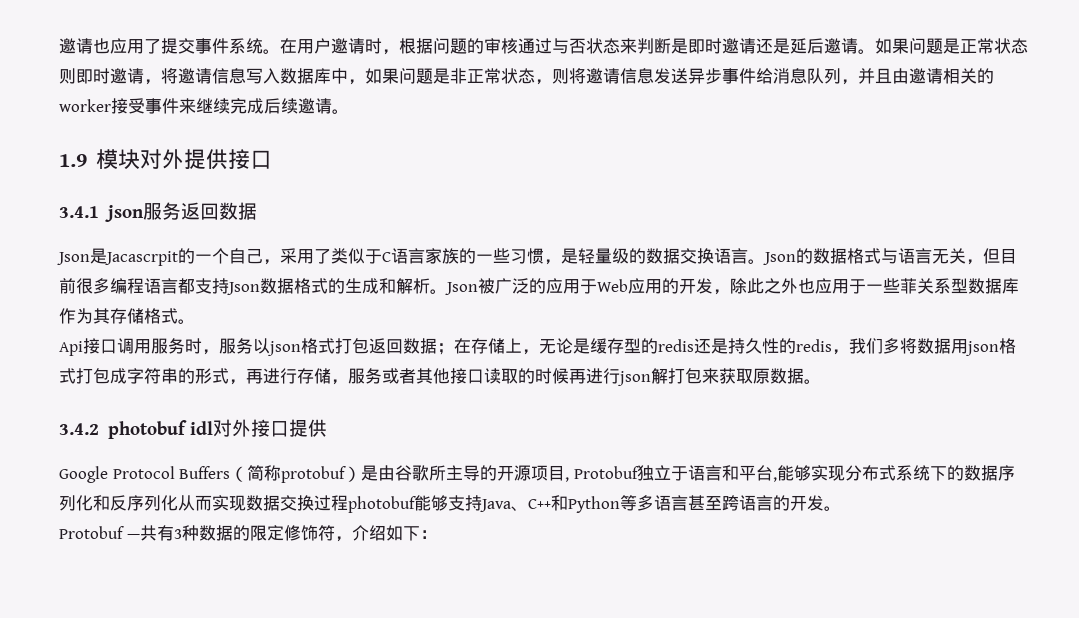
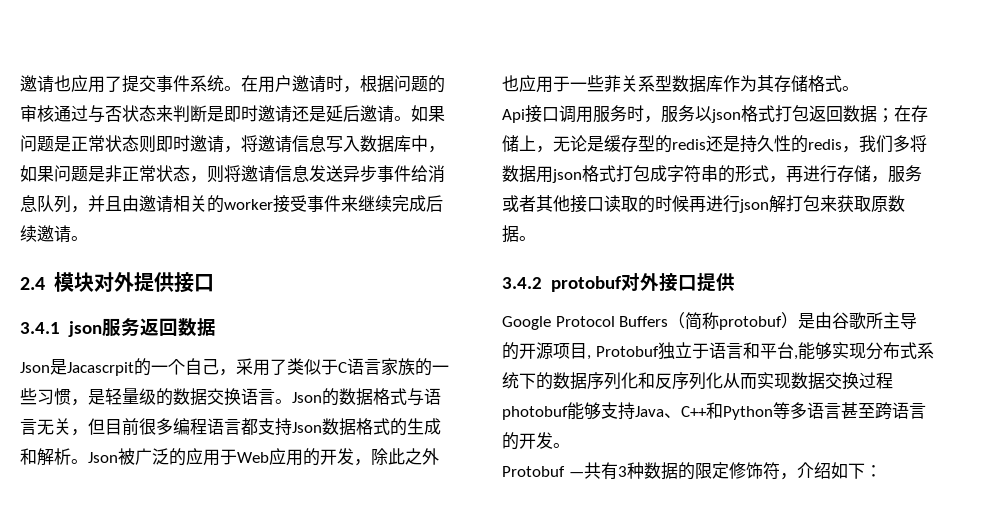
[59,154,87,167] 1.9 -> [20,277,45,290] 2.4
[107,420,213,439] photobuf idl -> [550,276,621,292] protobuf

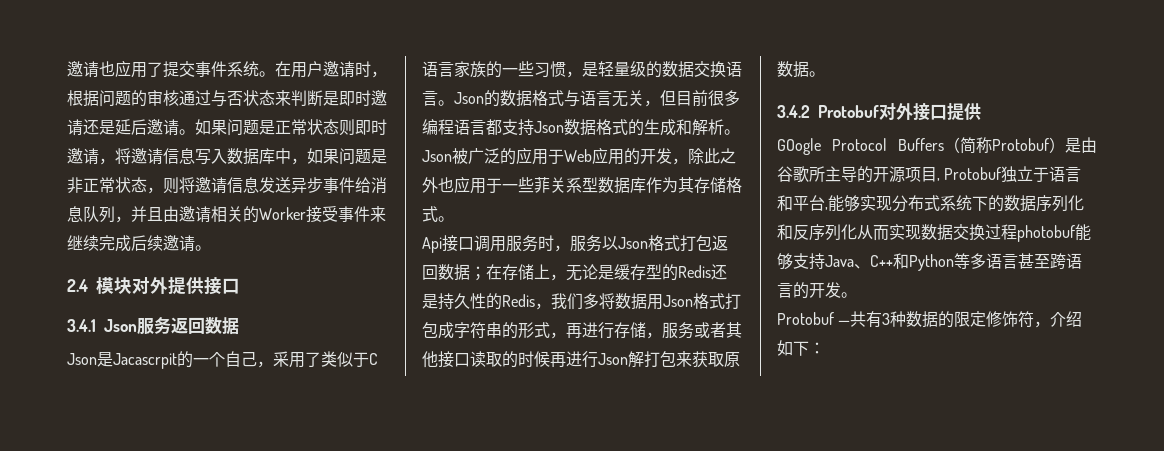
[224,199,273,210] worker -> [259,207,306,220] Worker
[67,321,102,337] json -> [104,319,137,332] Json
[711,109,741,123] json -> [618,237,648,249] Json
[672,139,706,150] redis -> [678,265,711,278] Redis
[808,139,842,150] redis -> [502,294,535,307] Redis
[552,169,582,183] json -> [663,295,693,307] Json
[739,199,769,213] json -> [598,353,628,365] Json
[550,276,621,292] protobuf -> [818,105,879,118] Protobuf
[502,316,551,330] Google -> [777,138,821,155] GOogle
[719,316,783,330] protobuf -> [992,138,1049,151] Protobuf

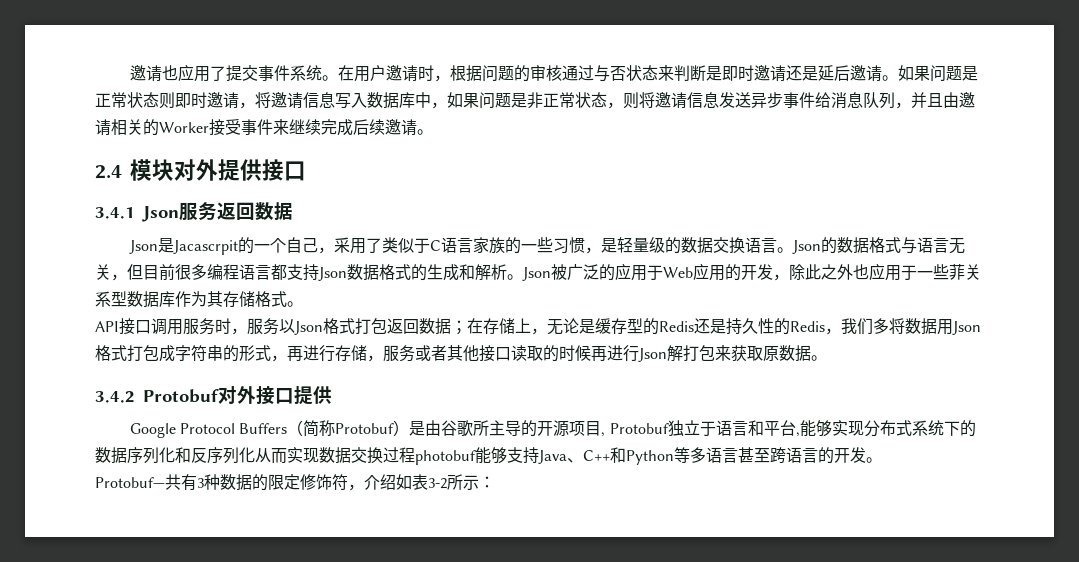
[422,237,442,253] Api -> [95,321,119,332] API
[777,138,821,155] GOogle -> [129,423,176,438] Google
[777,312,851,325] Protobuf — -> [95,477,165,488] Protobuf—
[793,341,809,356] 下 -> [412,474,479,490] 表3-2所示

